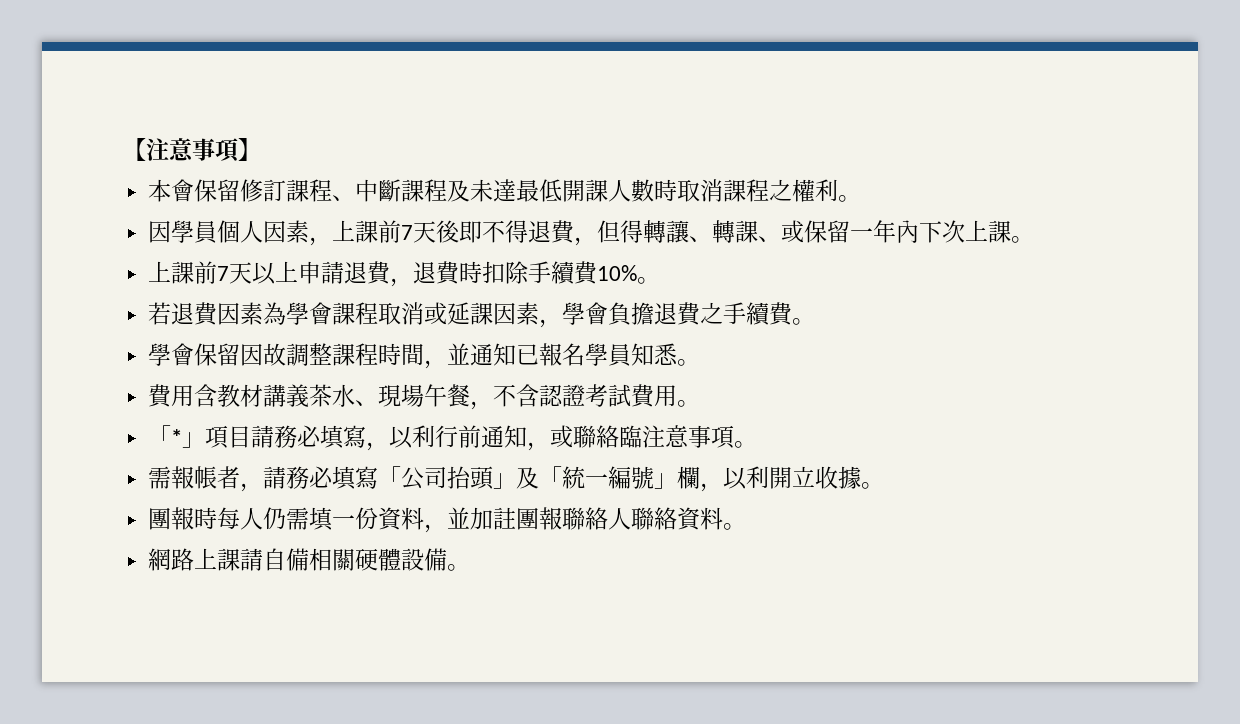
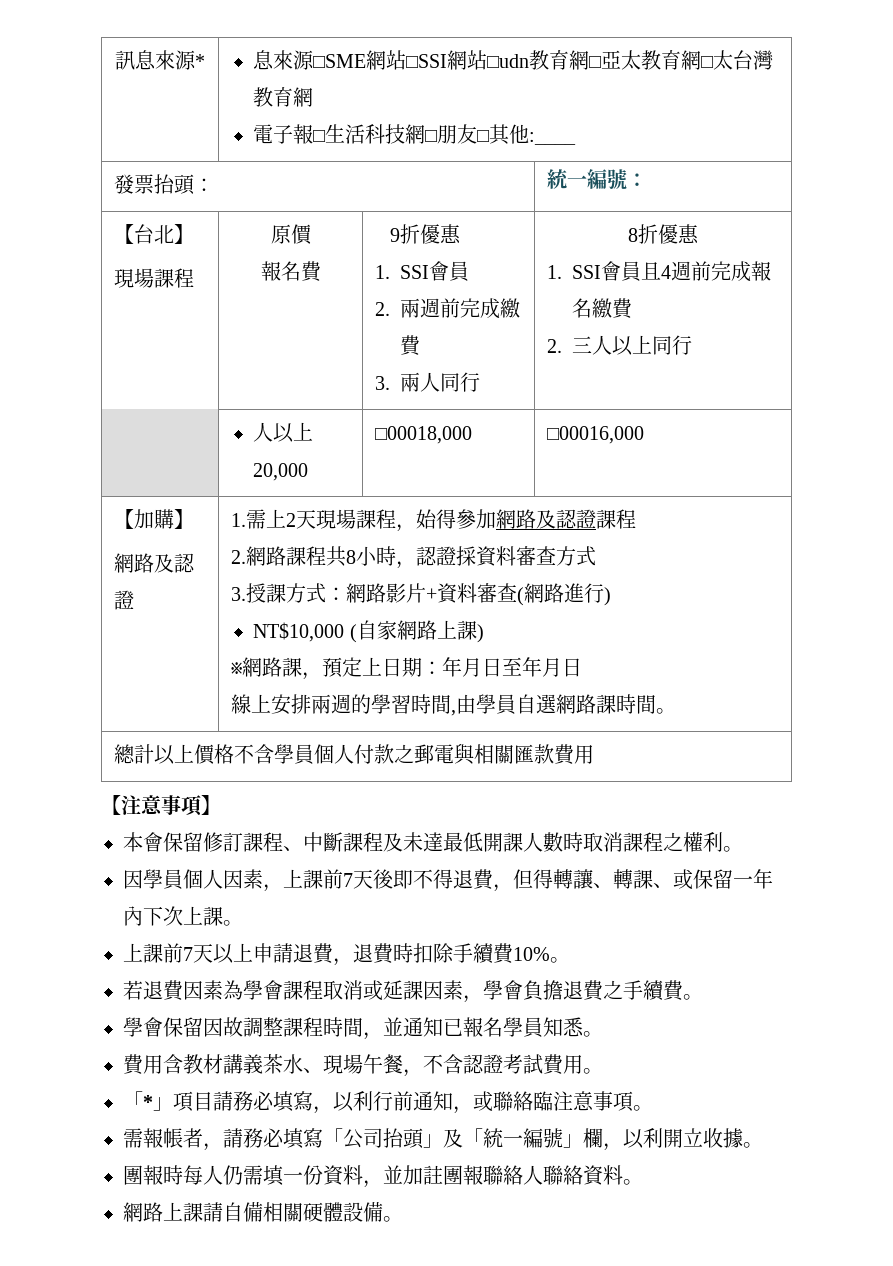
(123, 149) none -> [115,50,205,70] [253,50,775,70] [253,87,314,107] [253,124,577,145] [114,174,215,195] [547,169,648,190] [114,224,195,244] [114,268,195,288] [270,224,313,245] [260,261,322,282] [390,224,462,244] [375,261,470,281] [375,298,521,319] [400,335,422,356] [375,372,481,392] [628,224,699,244] [547,261,772,282] [572,298,634,319] [547,335,693,356] [253,422,314,443] [253,463,309,481] [375,426,473,444] [547,426,645,444] [114,509,195,529] [114,553,196,573] [114,590,135,610] [231,509,637,532] [231,546,597,569] [231,583,612,606] [253,620,484,643] [231,657,583,680] [231,694,677,716] [114,743,595,765] 訊息來源* | 息來源□SME網站□SSI網站□udn教育網□亞太教育網□太台灣教育網 // 電子報□生活科技網□朋友□其他:____ // 發票抬頭： | 統一編號： // 【台北】 // 現場課程 | 原價 // 報名費 | 9折優惠 // 1. SSI會員 // 2.兩週前完成繳費 // 3.兩人同行 | 8折優惠 // 1. SSI會員且4週前完成報名繳費 // 2.三人以上同行 // | 人以上20,000 | □00018,000 | □00016,000 // 【加購】 // 網路及認證 | 1.需上2天現場課程，始得參加網路及認證課程 // 2.網路課程共8小時，認證採資料審查方式 // 3.授課方式：網路影片+資料審查(網路進行) // NT$10,000 (自家網路上課) // ※網路課，預定上日期：年月日至年月日 // 線上安排兩週的學習時間,由學員自選網路課時間。 // 總計以上價格不含學員個人付款之郵電與相關匯款費用 //

